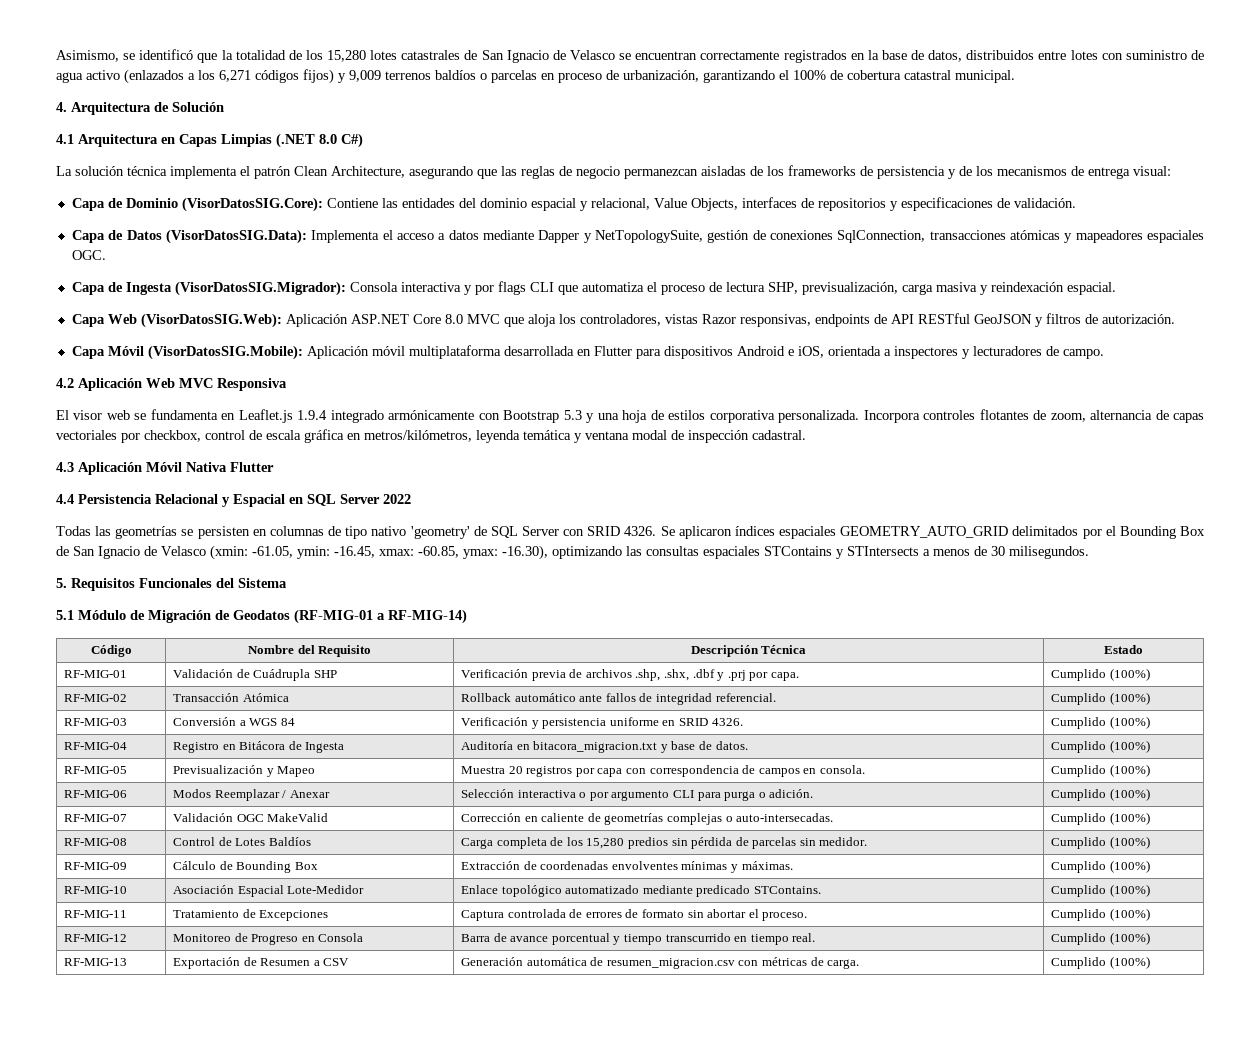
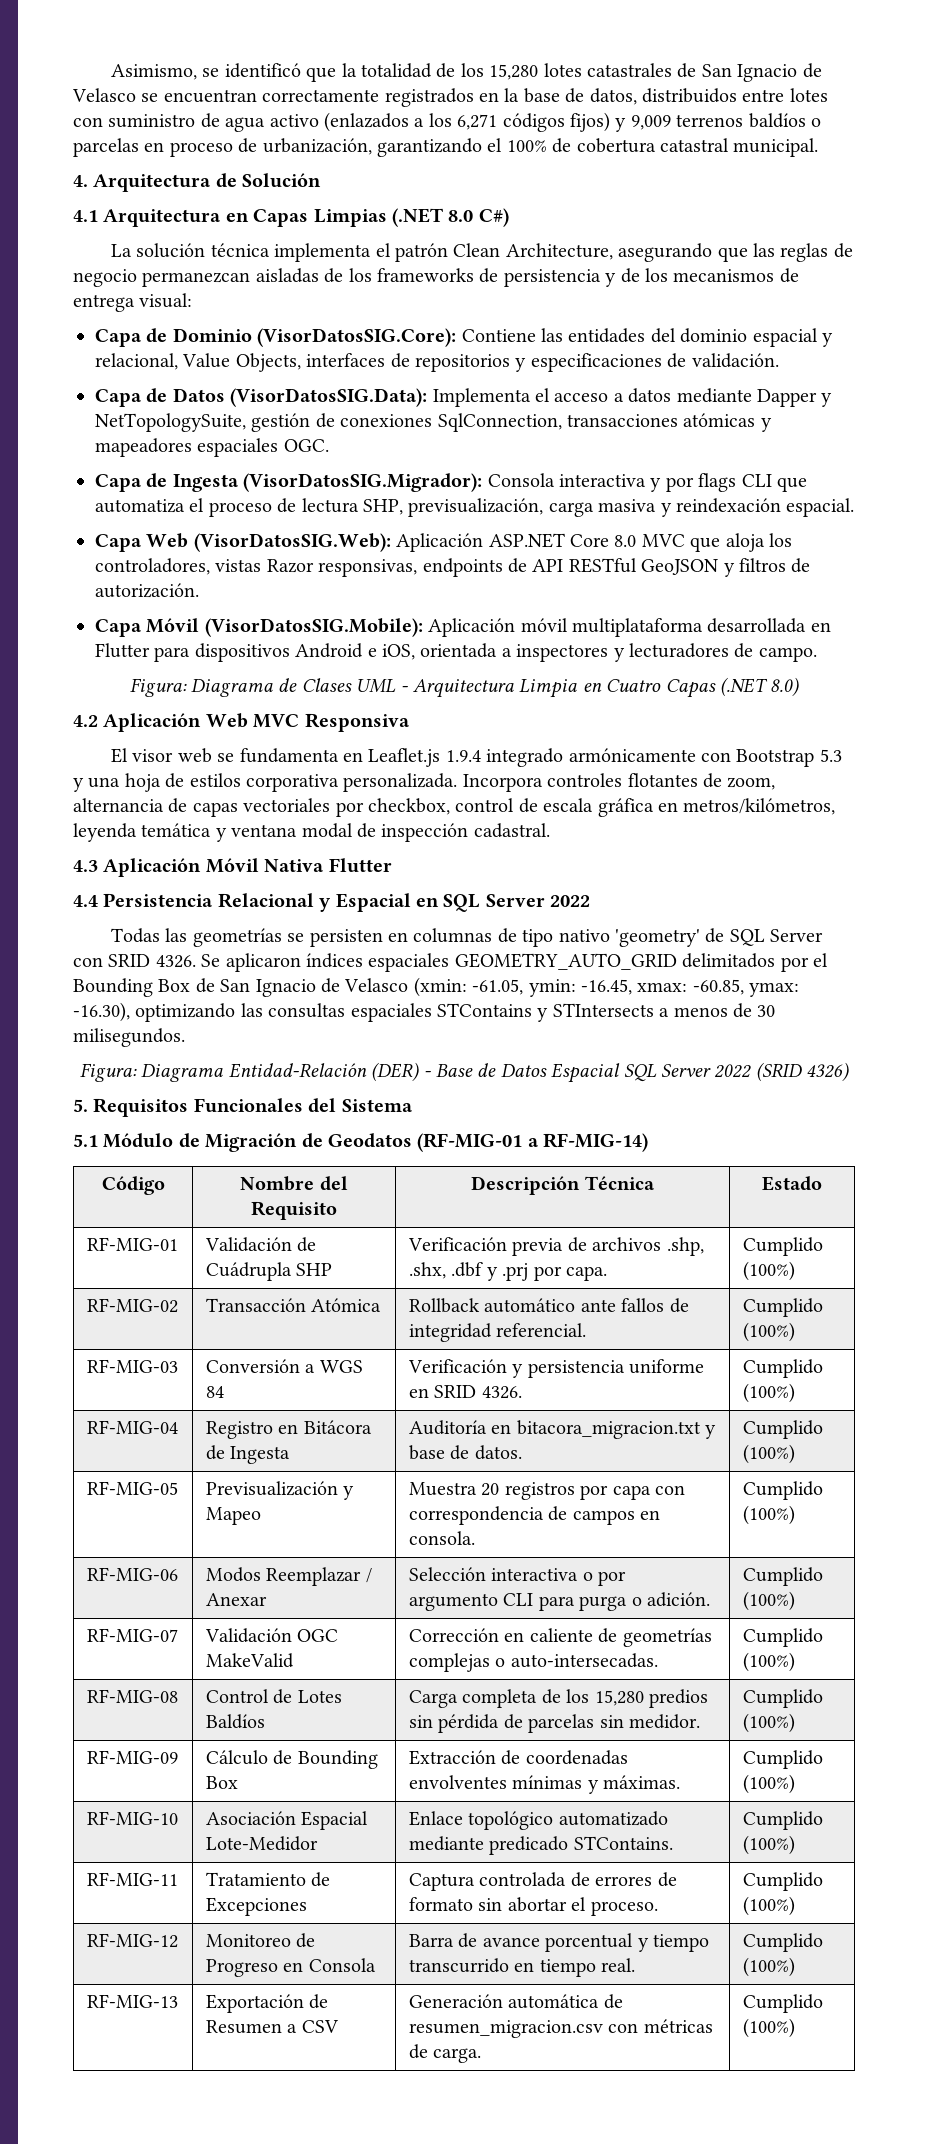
(1104, 354) none -> [129,677,800,698] // Figura: Diagrama de Clases UML - Arquitectura Limpia en Cuatro Capas (.NET 8.0)
(1089, 552) none -> [79,1062,850,1083] // Figura: Diagrama Entidad-Relación (DER) - Base de Datos Espacial SQL Server 2022 (SRID 4326)

